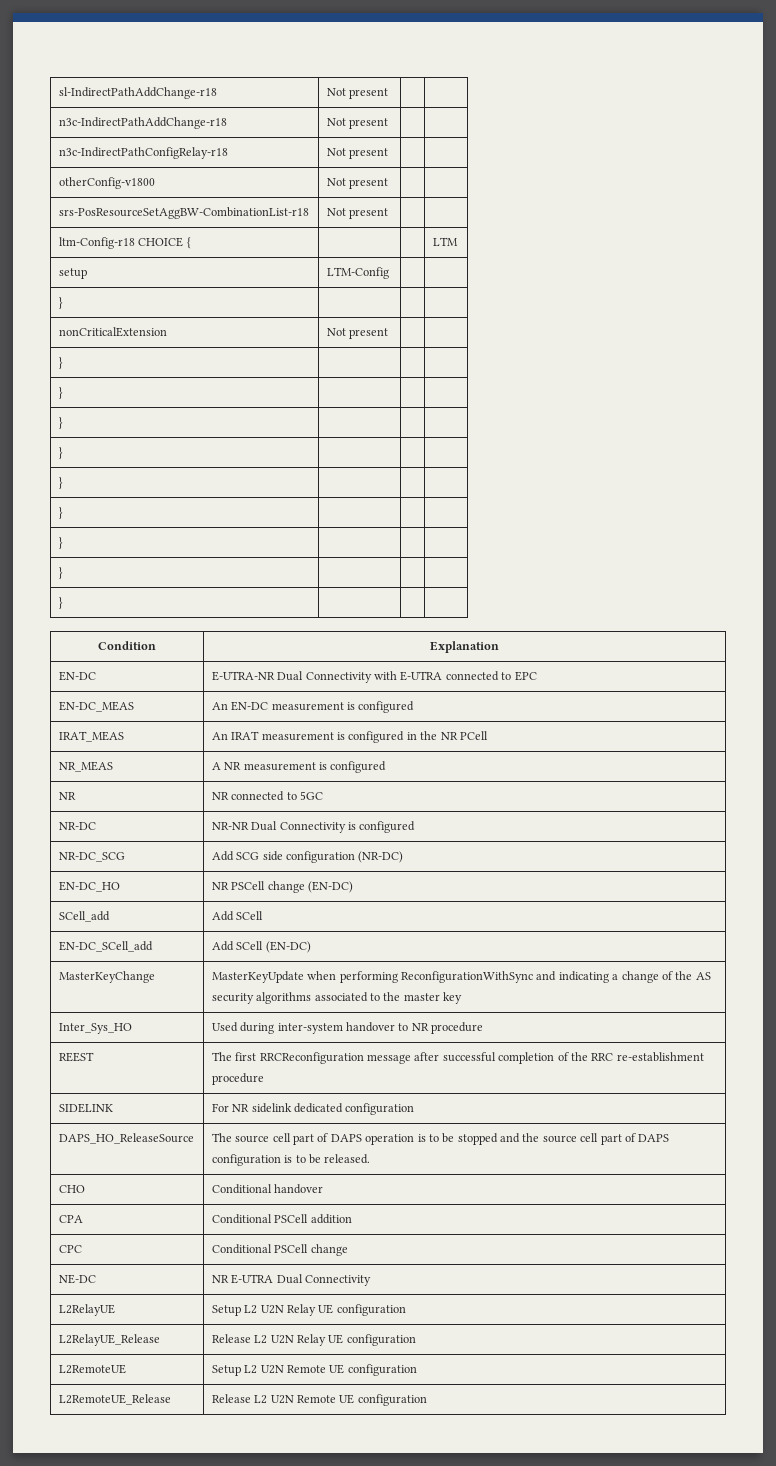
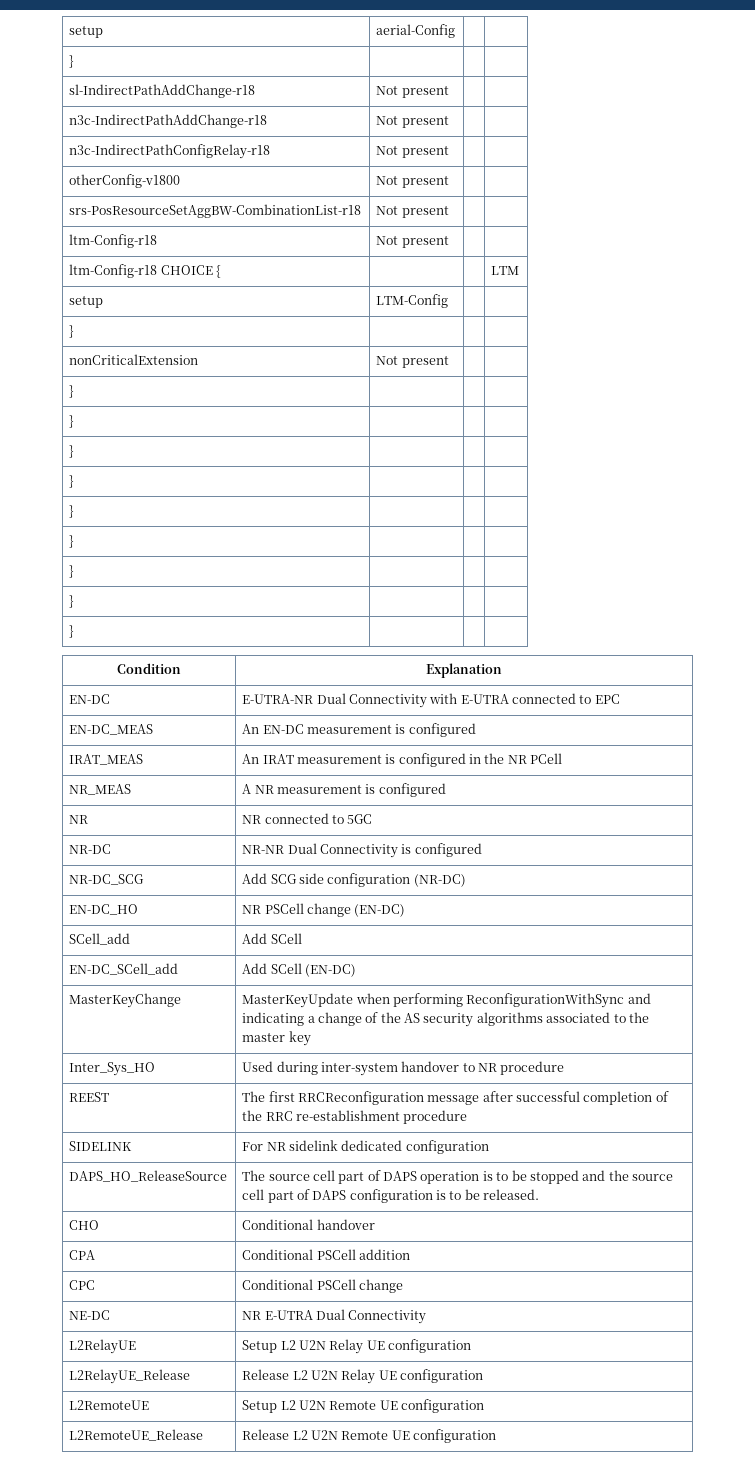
(58, 93) none -> [69,26,104,38] [376,24,456,38] [69,55,75,68] setup | aerial-Config | | // } | | | //
(389, 213) none -> [69,234,158,248] [376,236,449,248] // ltm-Config-r18 | Not present | |

